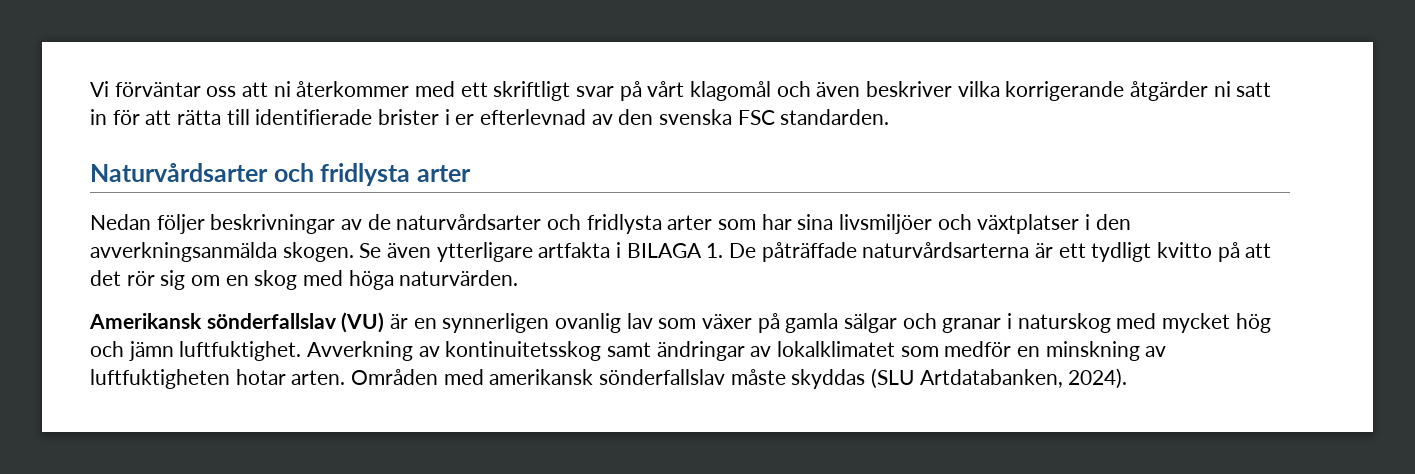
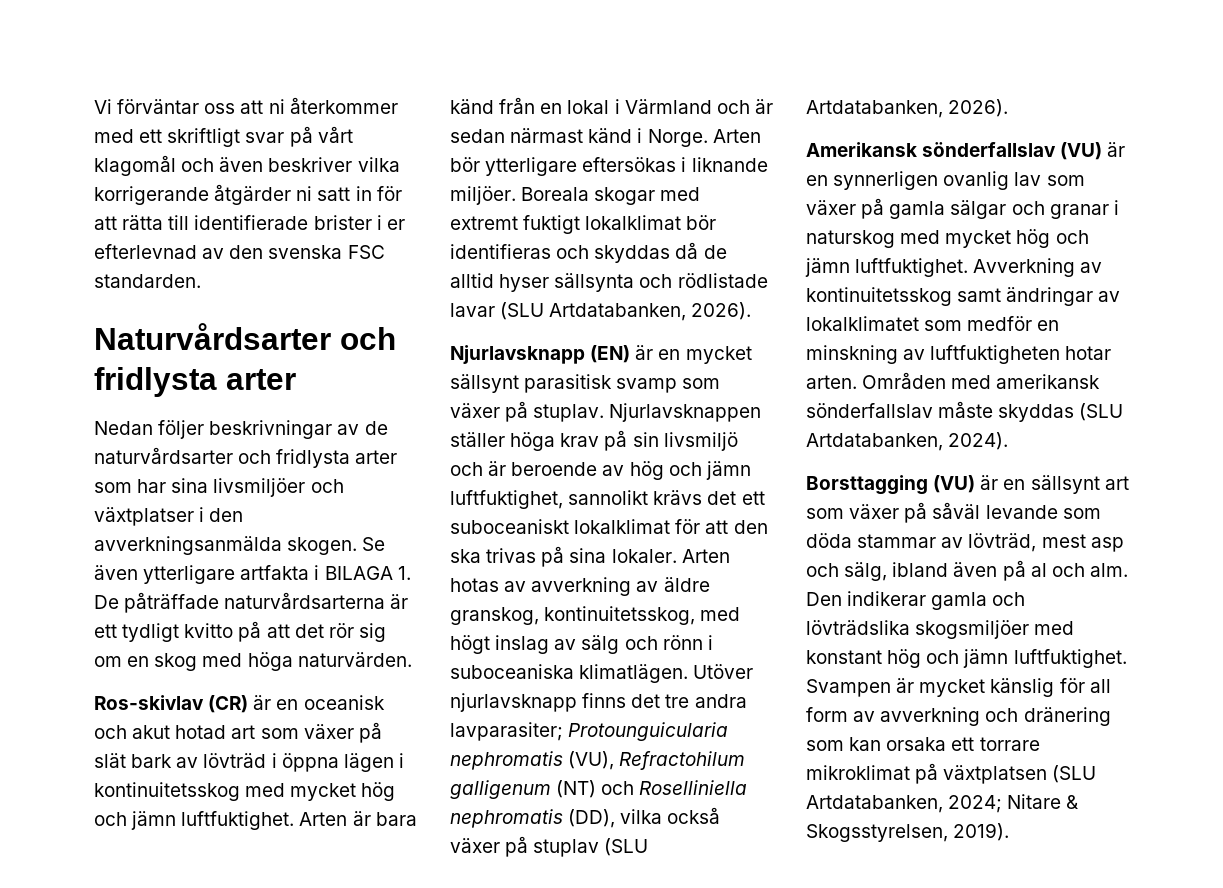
(519, 278) none -> [94,695,385,713] [94,722,382,743] [94,753,404,772] [94,782,396,801] [94,811,417,830] [450,97,773,114] [450,128,761,147] [450,157,768,176] [450,186,701,205] [450,215,717,234] [450,242,727,263] [450,273,768,292] [450,302,752,321] [450,345,752,364] [450,374,721,393] [450,401,762,422] [450,430,738,451] [450,461,751,480] [450,490,765,509] [450,519,768,534] [450,546,730,567] [450,577,710,596] [450,606,741,625] [450,635,713,654] [450,664,754,683] [450,693,747,712] [450,722,729,741] [450,751,746,770] [450,780,748,799] [450,807,721,828] [450,836,649,857] [806,99,1009,118] // Ros-skivlav (CR) är en oceanisk och akut hotad art som växer på slät bark av lövträd i öppna lägen i kontinuitetsskog med mycket hög och jämn luftfuktighet. Arten är bara känd från en lokal i Värmland och är sedan närmast känd i Norge. Arten bör ytterligare eftersökas i liknande miljöer. Boreala skogar med extremt fuktigt lokalklimat bör identifieras och skyddas då de alltid hyser sällsynta och rödlistade lavar (SLU Artdatabanken, 2026). // Njurlavsknapp (EN) är en mycket sällsynt parasitisk svamp som växer på stuplav. Njurlavsknappen ställer höga krav på sin livsmiljö och är beroende av hög och jämn luftfuktighet, sannolikt krävs det ett suboceaniskt lokalklimat för att den ska trivas på sina lokaler. Arten hotas av avverkning av äldre granskog, kontinuitetsskog, med högt inslag av sälg och rönn i suboceaniska klimatlägen. Utöver njurlavsknapp finns det tre andra lavparasiter; Protounguicularia nephromatis (VU), Refractohilum galligenum (NT) och Roselliniella nephromatis (DD), vilka också växer på stuplav (SLU Artdatabanken, 2026).
(1128, 378) none -> [806,475,1129,495] [806,502,1101,523] [806,533,1124,552] [806,560,1128,581] [806,591,1026,610] [806,620,1075,639] [806,649,1127,668] [806,678,1111,697] [806,707,1111,726] [806,737,1040,751] [806,763,1097,784] [806,794,1079,813] [806,823,1010,842] // Borsttagging (VU) är en sällsynt art som växer på såväl levande som döda stammar av lövträd, mest asp och sälg, ibland även på al och alm. Den indikerar gamla och lövträdslika skogsmiljöer med konstant hög och jämn luftfuktighet. Svampen är mycket känslig för all form av avverkning och dränering som kan orsaka ett torrare mikroklimat på växtplatsen (SLU Artdatabanken, 2024; Nitare & Skogsstyrelsen, 2019).

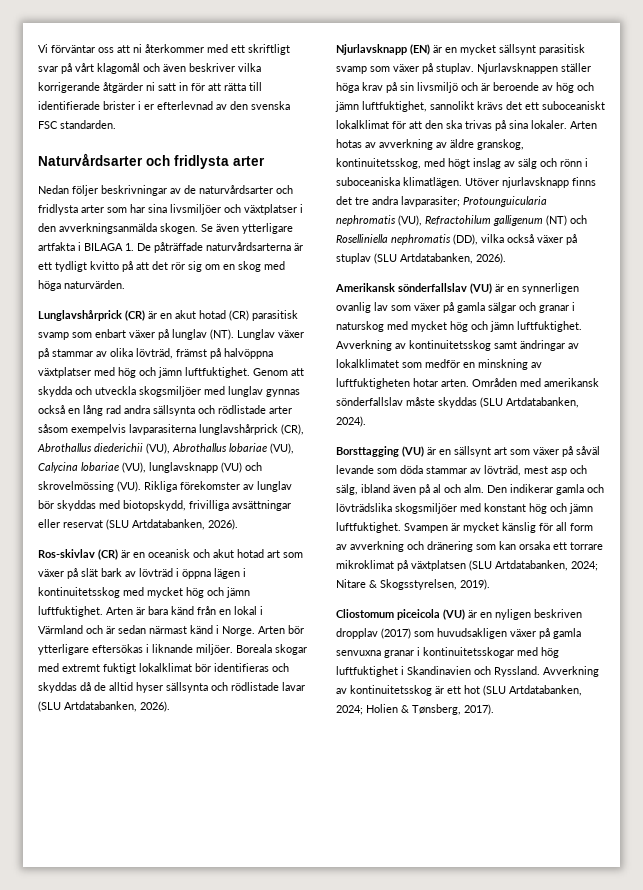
(412, 659) none -> [38,310,298,321] [38,329,304,340] [38,348,273,359] [38,367,304,378] [38,386,300,397] [38,405,292,416] [38,424,304,435] [37,443,294,454] [38,462,262,473] [38,481,292,492] [38,500,291,511] [38,519,238,530] // Lunglavshårprick (CR) är en akut hotad (CR) parasitisk svamp som enbart växer på lunglav (NT). Lunglav växer på stammar av olika lövträd, främst på halvöppna växtplatser med hög och jämn luftfuktighet. Genom att skydda och utveckla skogsmiljöer med lunglav gynnas också en lång rad andra sällsynta och rödlistade arter såsom exempelvis lavparasiterna lunglavshårprick (CR), Abrothallus diederichii (VU), Abrothallus lobariae (VU), Calycina lobariae (VU), lunglavsknapp (VU) och skrovelmössing (VU). Rikliga förekomster av lunglav bör skyddas med biotopskydd, frivilliga avsättningar eller reservat (SLU Artdatabanken, 2026).
(1010, 832) none -> [336,609,582,620] [336,628,581,639] [336,647,559,658] [336,666,599,677] [336,685,582,696] [336,704,494,715] // Cliostomum piceicola (VU) är en nyligen beskriven dropplav (2017) som huvudsakligen växer på gamla senvuxna granar i kontinuitetsskogar med hög luftfuktighet i Skandinavien och Ryssland. Avverkning av kontinuitetsskog är ett hot (SLU Artdatabanken, 2024; Holien & Tønsberg, 2017).

